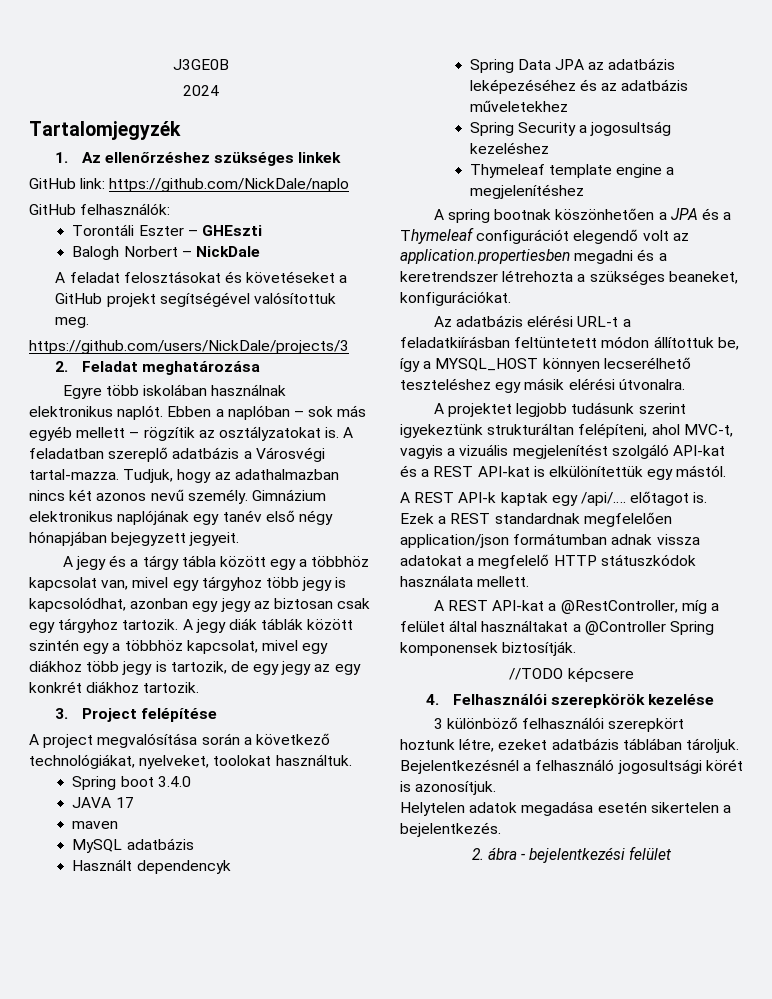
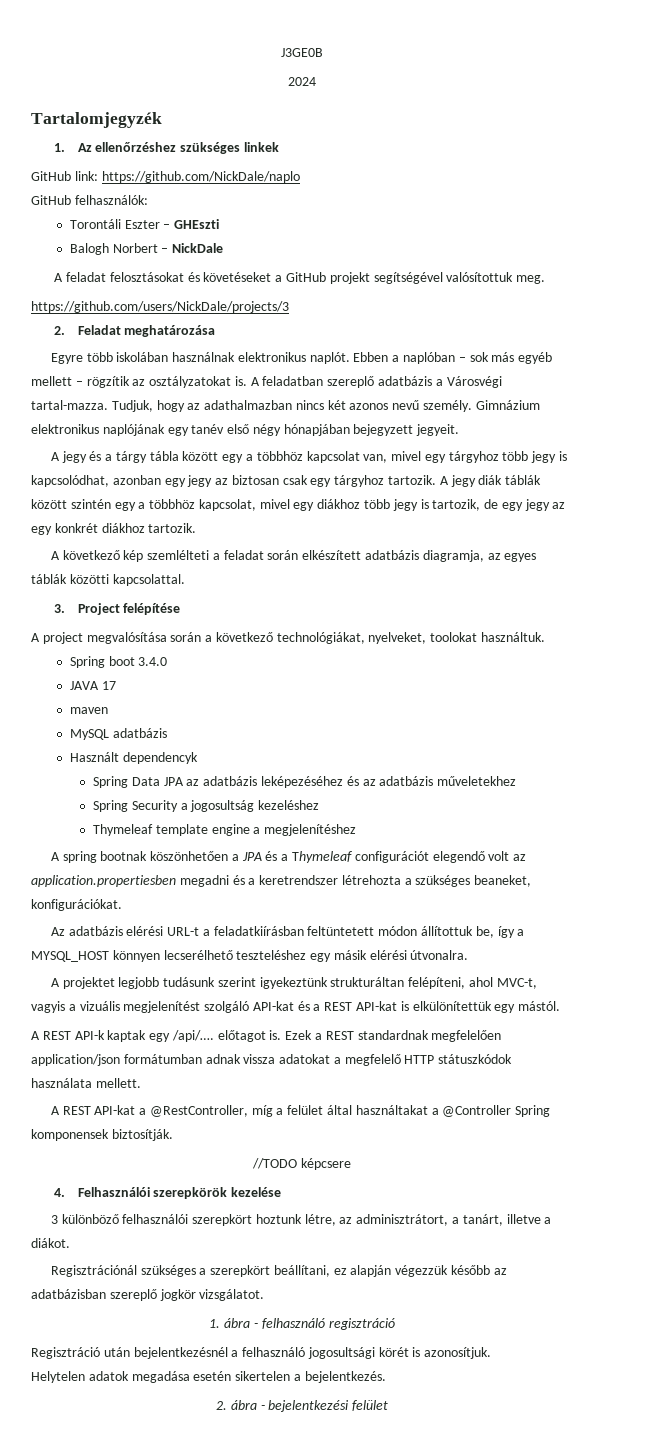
(200, 687) none -> [50,550,537,562] [31,574,185,586] // A következő kép szemlélteti a feladat során elkészített adatbázis diagramja, az egyes táblák közötti kapcsolattal.
[498,738,739,753] [400,759,519,774] ezeket adatbázis táblában tároljuk. Bejelentkezésnél -> [339,1214,552,1226] [31,1238,70,1248] [50,1265,507,1277] [31,1289,265,1301] [209,1318,395,1330] [31,1347,228,1359] az adminisztrátort, a tanárt, illetve a diákot. // Regisztrációnál szükséges a szerepkört beállítani, ez alapján végezzük később az adatbázisban szereplő jogkör vizsgálatot. // 1. ábra - felhasználó regisztráció // Regisztráció után bejelentkezésnél

